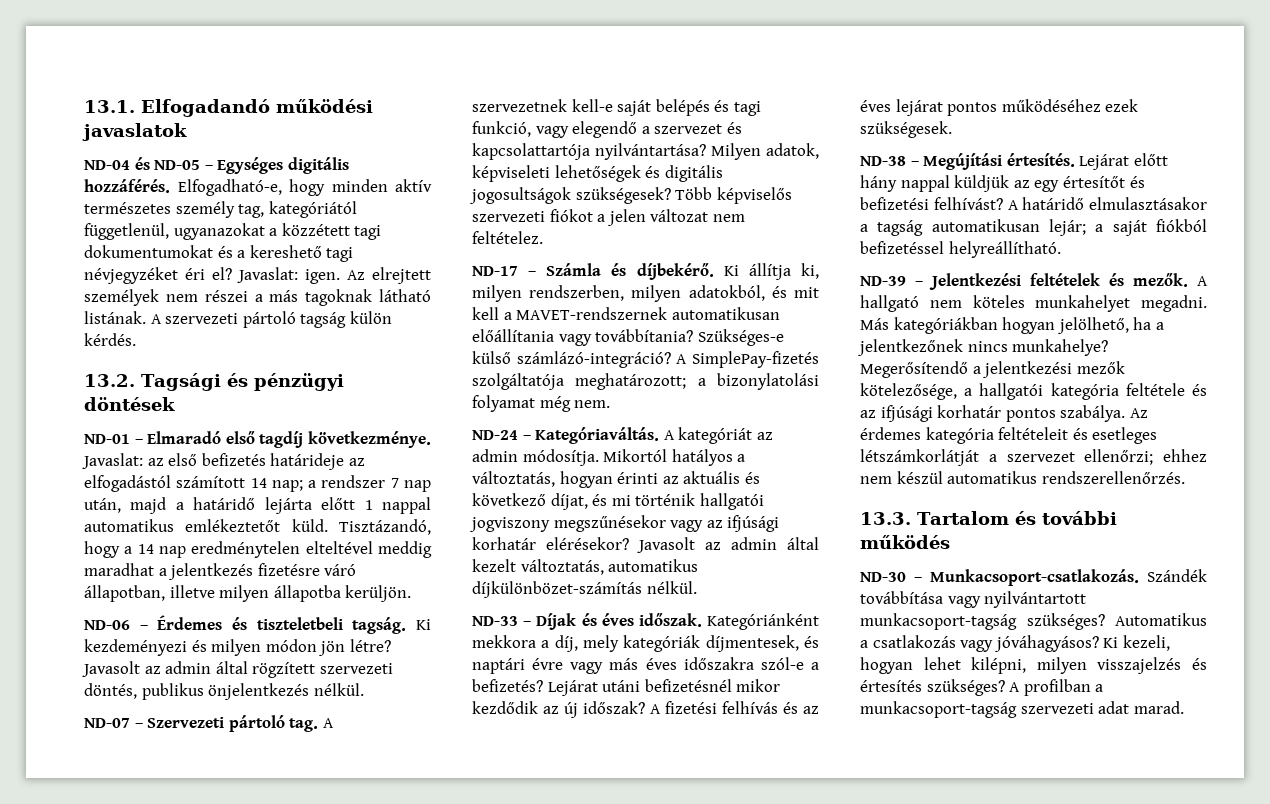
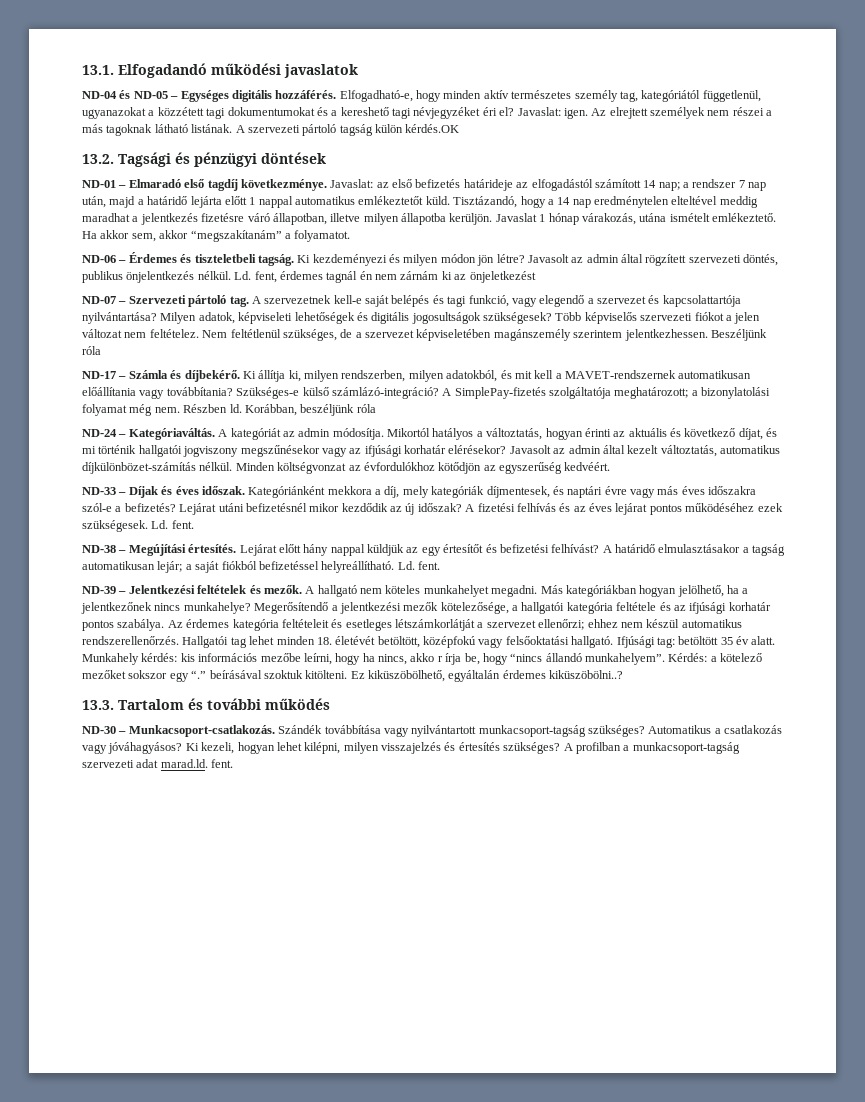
[84,333,136,346] kérdés. -> [405,124,460,133] kérdés.OK
(412, 593) none -> [495,213,776,225] [82,230,351,242] Javaslat 1 hónap várakozás, utána ismételt emlékeztető. Ha akkor sem, akkor “megszakítanám” a folyamatot.
(364, 689) none -> [234,271,536,283] Ld. fent, érdemes tagnál én nem zárnám ki az önjeletkezést
(543, 237) none -> [202,329,767,341] [82,346,101,355] Nem feltétlenül szükséges, de a szervezet képviseletében magánszemély szerintem jelentkezhessen. Beszéljünk róla
(611, 404) none -> [183,404,376,416] Részben ld. Korábban, beszéljünk róla
(697, 587) none -> [235,462,611,474] Minden költségvonzat az évfordulókhoz kötődjön az egyszerűség kedvéért.
(952, 129) none -> [151,520,194,529] Ld. fent.
(1061, 249) none -> [397,561,440,570] Ld. fent.
(1185, 477) none -> [182,636,776,648] [82,653,763,665] [82,670,624,682] Hallgatói tag lehet minden 18. életévét betöltött, középfokú vagy felsőoktatási hallgató. Ifjúsági tag: betöltött 35 év alatt. Munkahely kérdés: kis információs mezőbe leírni, hogy ha nincs, akko r írja be, hogy “nincs állandó munkahelyem”. Kérdés: a kötelező mezőket sokszor egy “.” beírásával szoktuk kitölteni. Ez kiküszöbölhető, egyáltalán érdemes kiküszöbölni..?
[1133,701,1184,714] marad. -> [160,759,234,768] marad.ld. fent.

